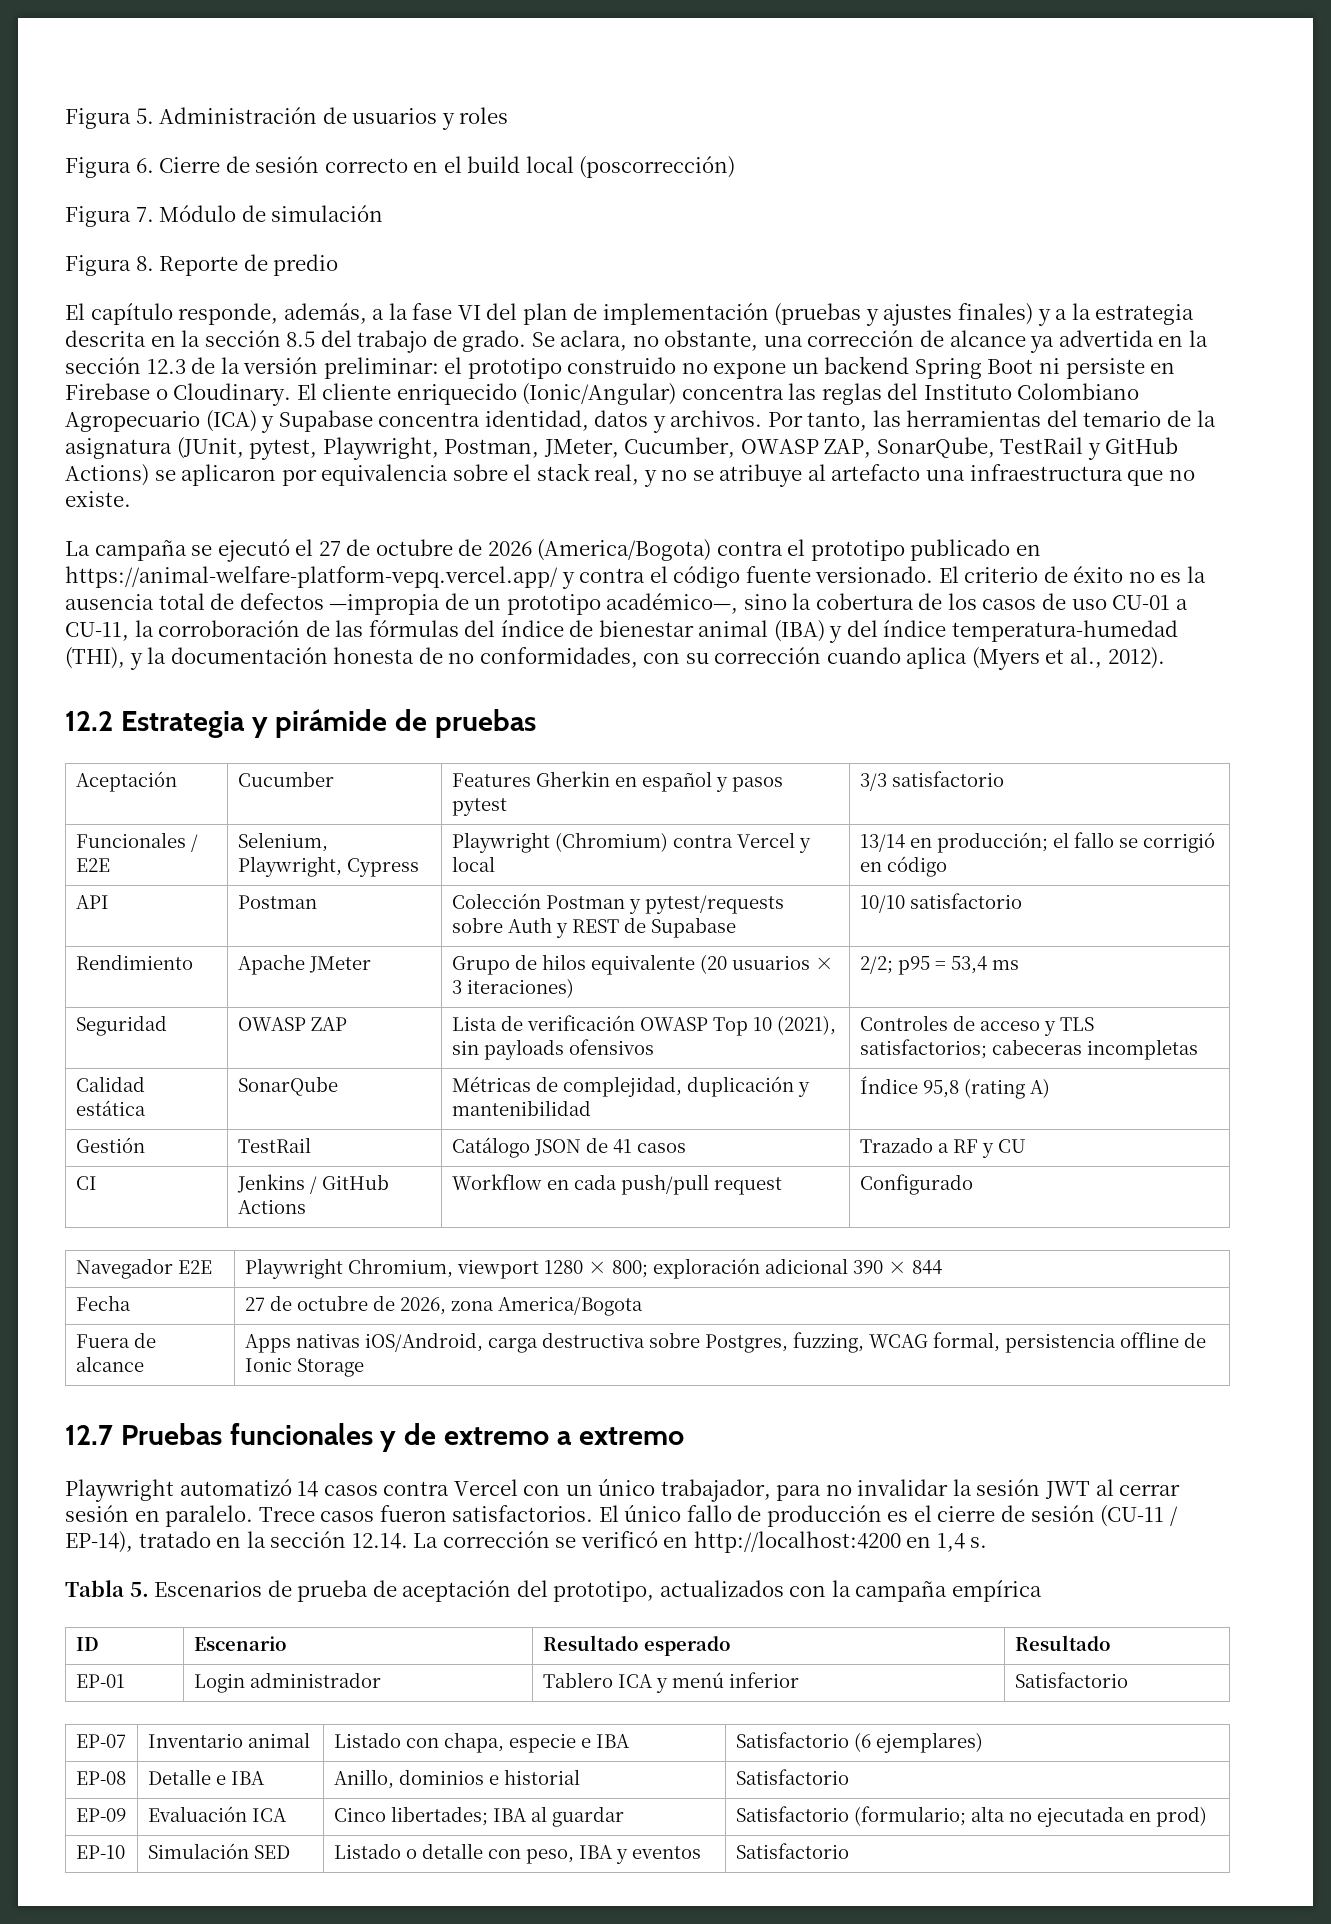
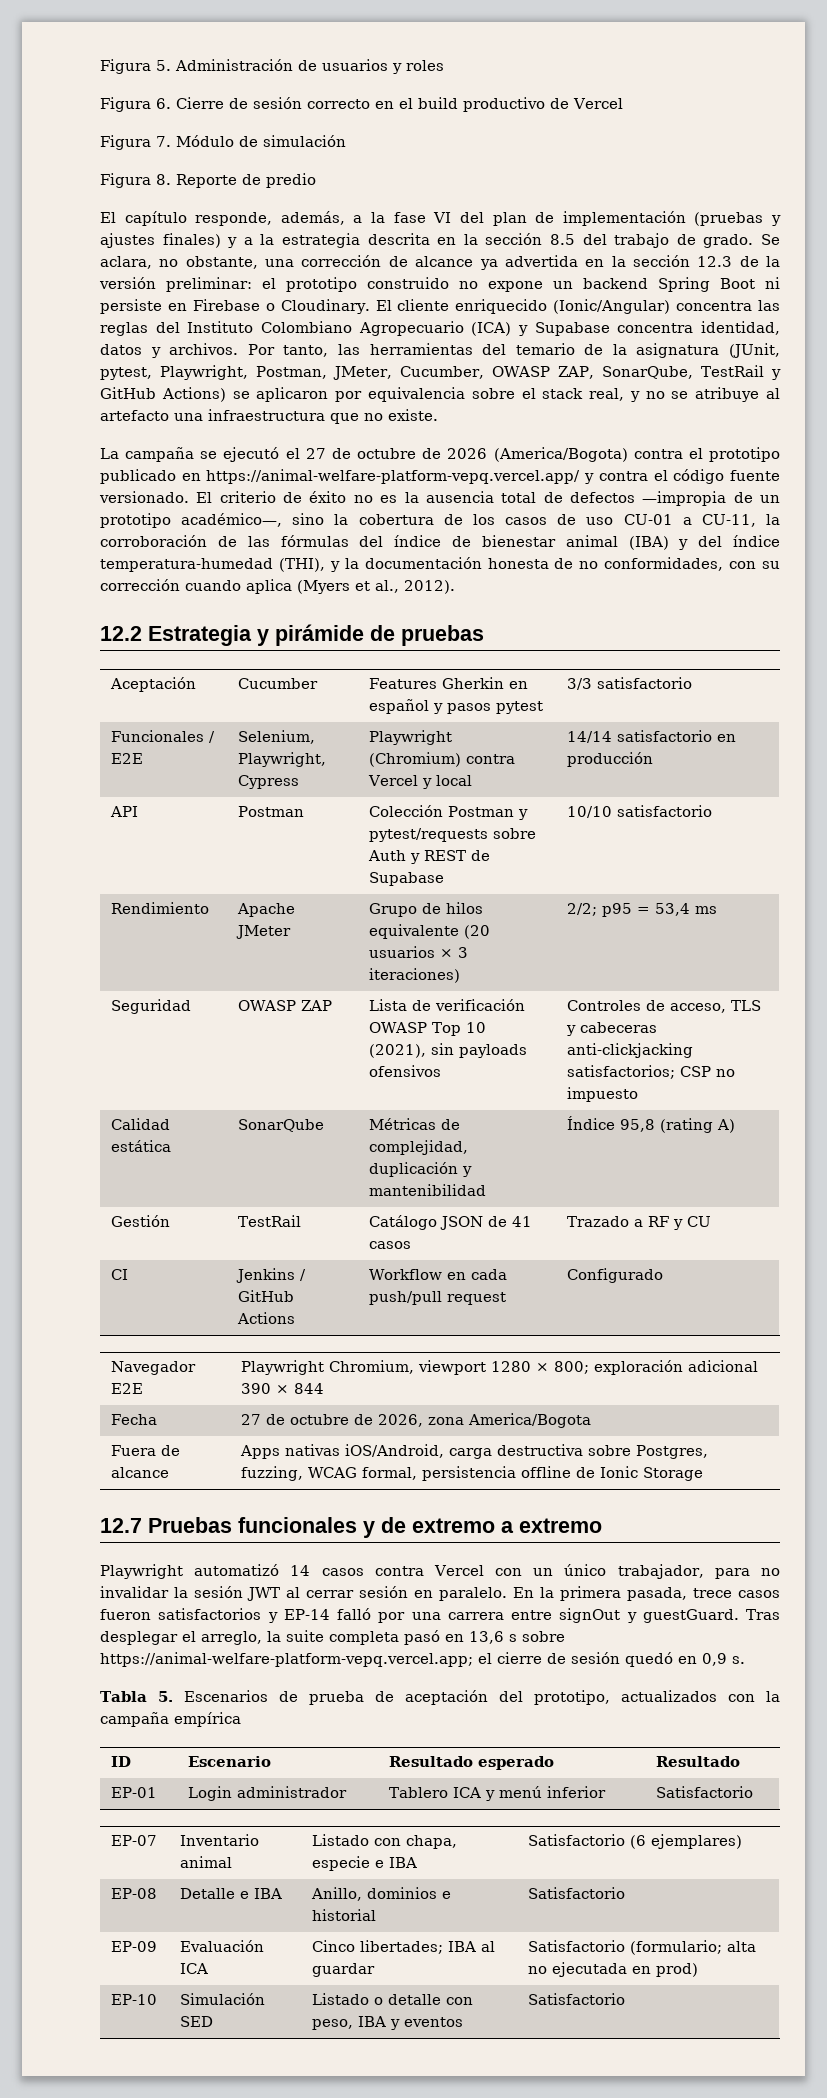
[525,156,736,178] local (poscorrección) -> [463,97,623,112] productivo de Vercel
[859,832,1215,853] [859,856,947,877] 13/14 en producción; el fallo se corrigió en código -> [567,730,737,743] [567,752,654,767] 14/14 satisfactorio en producción
[979,1017,1094,1036] [859,1039,1198,1060] acceso y TLS satisfactorios; cabeceras incompletas -> [670,1000,762,1013] [566,1022,658,1036] [567,1043,694,1058] [567,1065,736,1079] [567,1087,639,1102] acceso, TLS y cabeceras anti-clickjacking satisfactorios; CSP no impuesto
[258,1504,1178,1527] [65,1531,965,1553] Trece casos fueron satisfactorios. El único fallo de producción es el cierre de sesión (CU-11 / EP-14), tratado en la sección 12.14. La corrección se verificó en http://localhost:4200 en 1,4 -> [513,1586,780,1601] [100,1608,780,1623] [100,1630,565,1645] [100,1652,727,1667] En la primera pasada, trece casos fueron satisfactorios y EP-14 falló por una carrera entre signOut y guestGuard. Tras desplegar el arreglo, la suite completa pasó en 13,6 s sobre https://animal-welfare-platform-vepq.vercel.app; el cierre de sesión quedó en 0,9

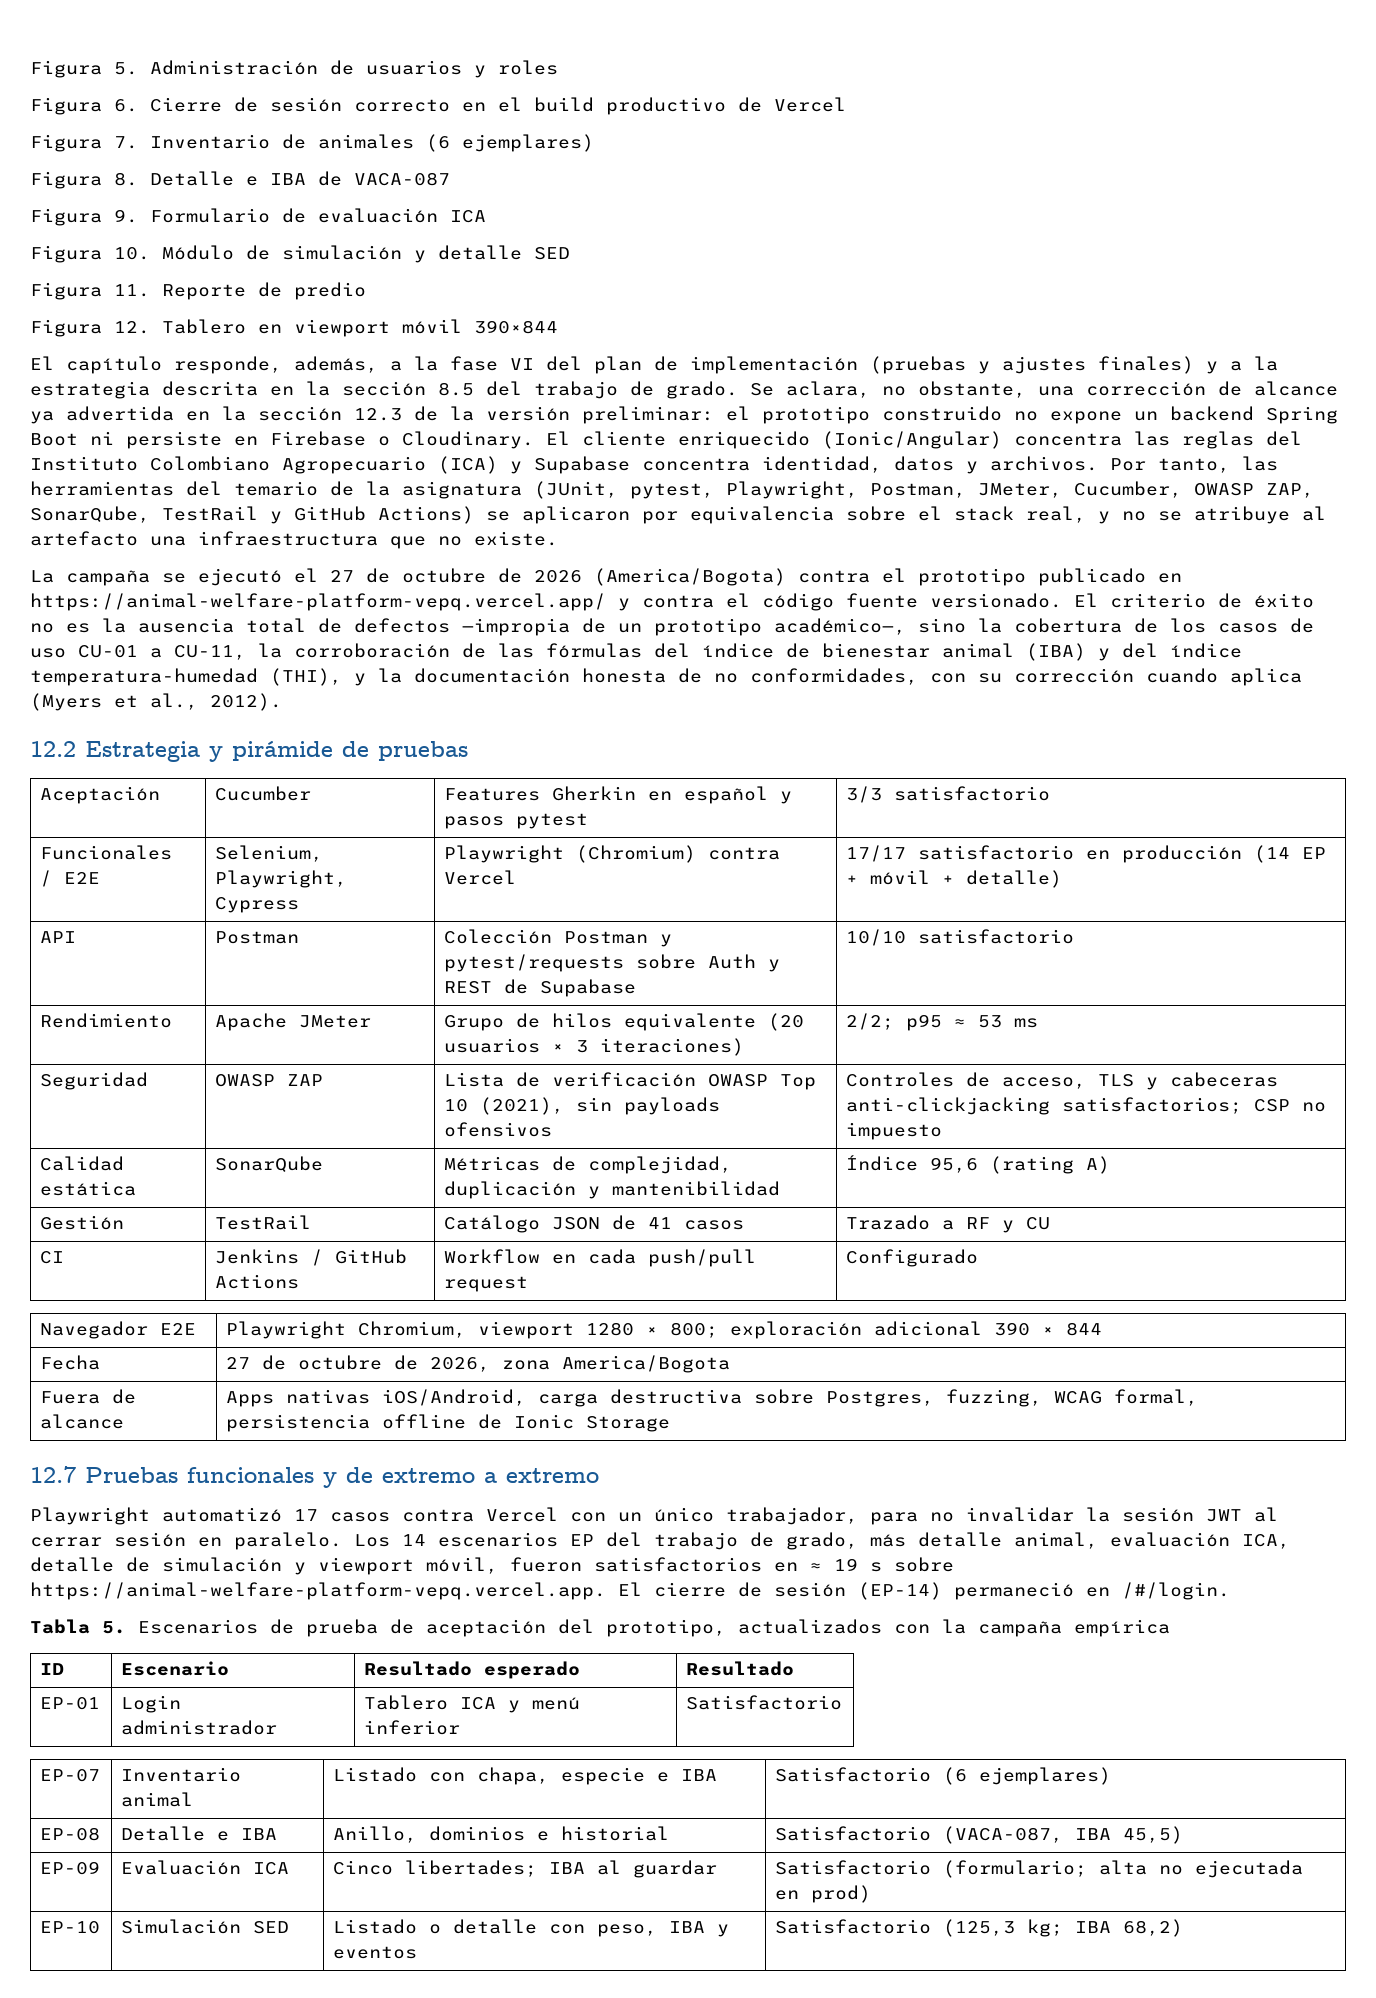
(171, 141) none -> [150,134,594,152] [30,171,450,189] [30,208,486,226] [30,245,150,263] Inventario de animales (6 ejemplares) // Figura 8. Detalle e IBA de VACA-087 // Figura 9. Formulario de evaluación ICA // Figura 10.
[100,173,171,188] // Figura 8. -> [414,245,570,263] [30,282,150,300] y detalle SED // Figura 11.
(316, 180) none -> [30,319,558,337] // Figura 12. Tablero en viewport móvil 390×844
[422,775,473,789] [567,731,613,743] y local | 14/14 -> [846,845,907,862] | 17/17
(654, 759) none -> [1254,845,1327,863] [846,870,1063,888] (14 EP + móvil + detalle)
[637,903,691,916] = 53,4 -> [954,1015,1003,1028] ≈ 53
[620,1119,656,1132] 95,8 -> [930,1157,979,1173] 95,6
[290,1565,311,1576] 14 -> [294,1509,318,1521] 17
[513,1586,780,1601] [100,1608,780,1623] [100,1630,565,1645] [100,1652,745,1667] En la primera pasada, trece casos fueron satisfactorios y EP-14 falló por una carrera entre signOut y guestGuard. Tras desplegar el arreglo, la suite completa pasó en 13,6 s sobre https://animal-welfare-platform-vepq.vercel.app; el cierre de sesión quedó en 0,9 s. -> [354,1532,1290,1550] [30,1557,954,1575] [30,1582,1230,1600] Los 14 escenarios EP del trabajo de grado, más detalle animal, evaluación ICA, detalle de simulación y viewport móvil, fueron satisfactorios en ≈ 19 s sobre https://animal-welfare-platform-vepq.vercel.app. El cierre de sesión (EP-14) permaneció en /#/login.
(626, 1893) none -> [943,1826,1184,1844] (VACA-087, IBA 45,5)
(626, 1999) none -> [943,1919,1184,1937] (125,3 kg; IBA 68,2)

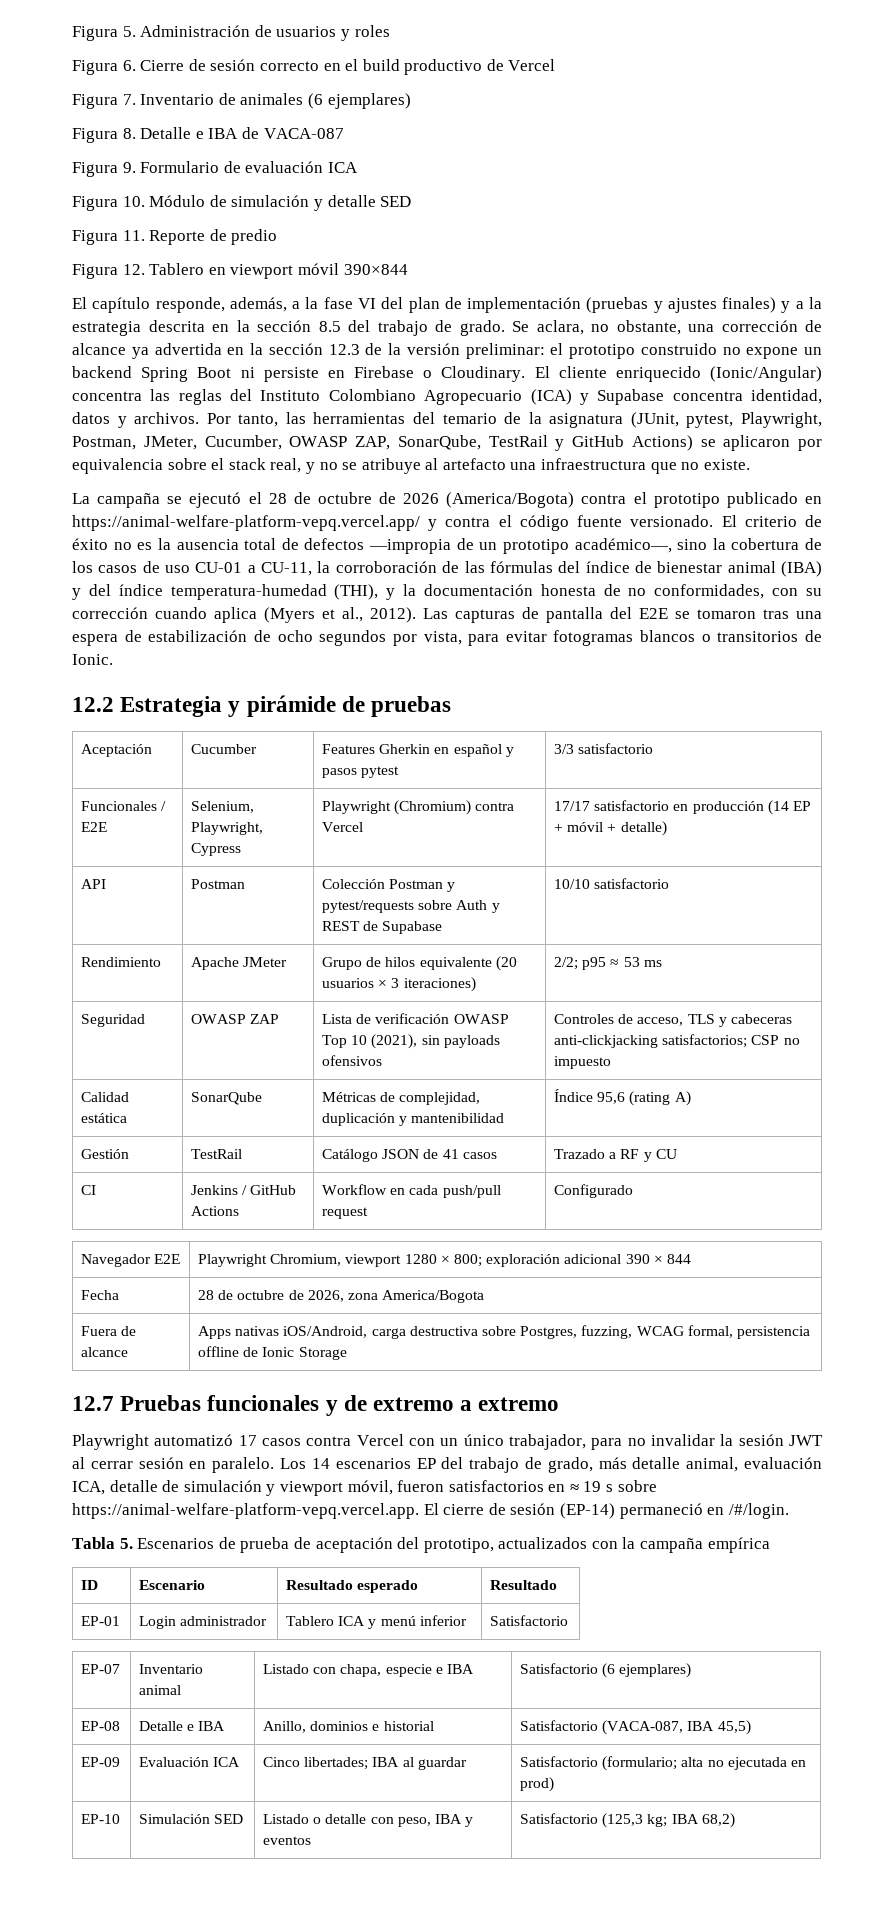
[330,570,354,582] 27 -> [268,493,287,504] 28
(282, 702) none -> [423,607,822,623] [72,630,822,646] [72,654,113,665] Las capturas de pantalla del E2E se tomaron tras una espera de estabilización de ocho segundos por vista, para evitar fotogramas blancos o transitorios de Ionic.
[226,1357,251,1369] 27 -> [198,1290,215,1300] 28

